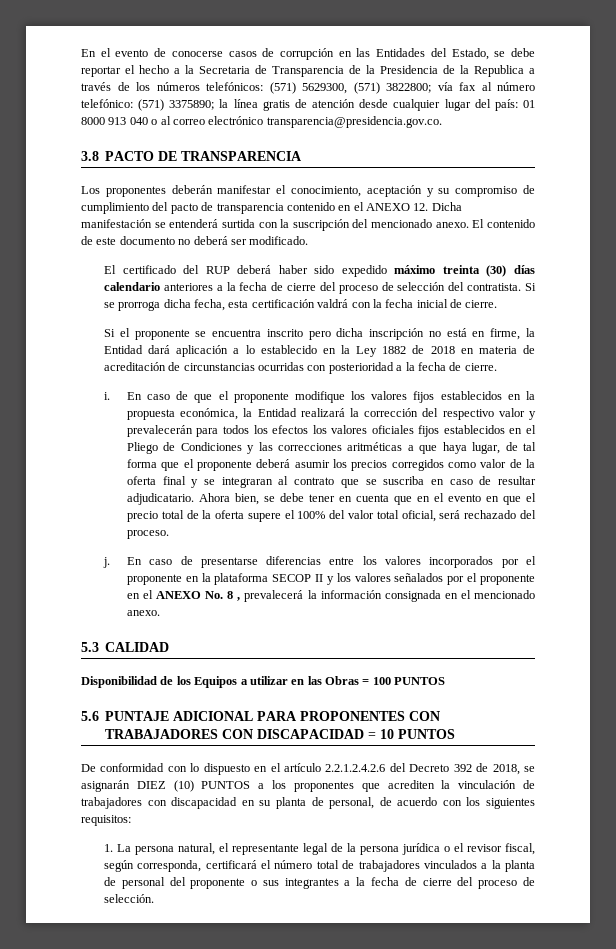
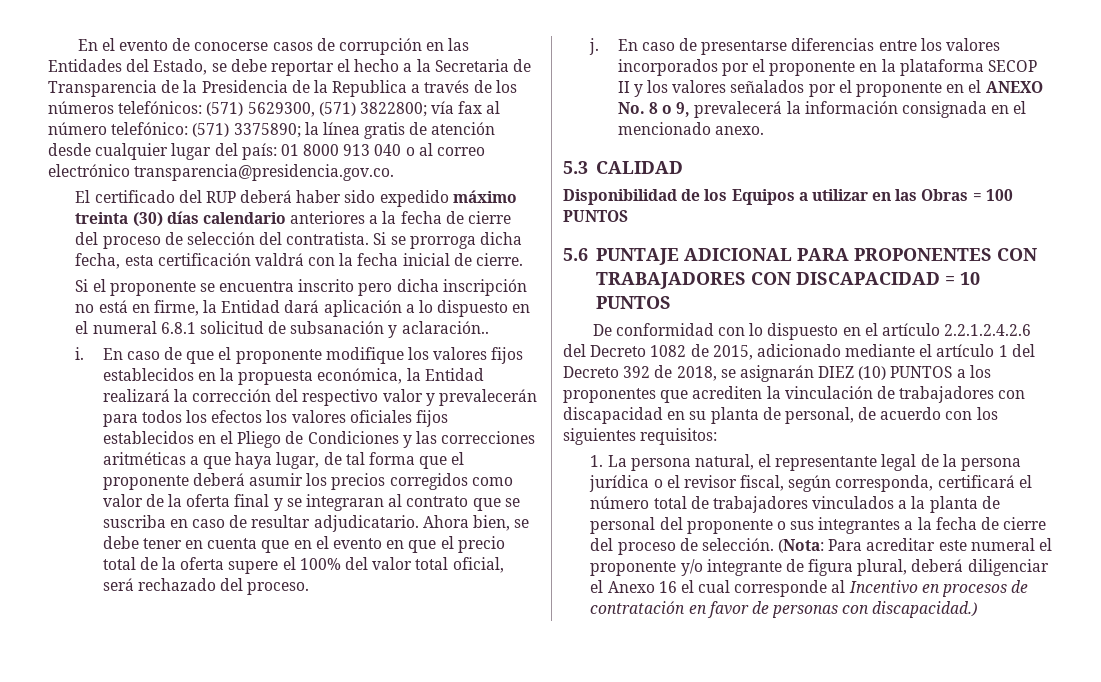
[81,151,303,161] [81,185,535,197] [81,202,462,214] [81,219,535,231] [81,236,309,245] // 3.8 PACTO DE TRANSPARENCIA // Los proponentes deberán manifestar el conocimiento, aceptación y su compromiso de cumplimiento del pacto de transparencia contenido en el ANEXO 12. Dicha manifestación se entenderá surtida con la suscripción del mencionado anexo. El contenido de este documento no deberá ser modificado. -> (395, 172) none
[260,345,536,357] [103,362,497,374] establecido en la Ley 1882 de 2018 en materia de acreditación de circunstancias ocurridas con posterioridad a la fecha de cierre. -> [437,300,531,317] [75,321,489,338] dispuesto en el numeral 6.8.1 solicitud de subsanación y aclaración..
[237,597,241,601] , -> [662,102,691,117] o 9,
(450, 768) none -> [650,344,1035,360] [563,366,619,378] 1082 de 2015, adicionado mediante el artículo 1 del Decreto
(154, 898) none -> [778,538,1052,553] [590,559,1049,576] [590,580,1029,597] [590,601,978,618] (Nota: Para acreditar este numeral el proponente y/o integrante de figura plural, deberá diligenciar el Anexo 16 el cual corresponde al Incentivo en procesos de contratación en favor de personas con discapacidad.)

